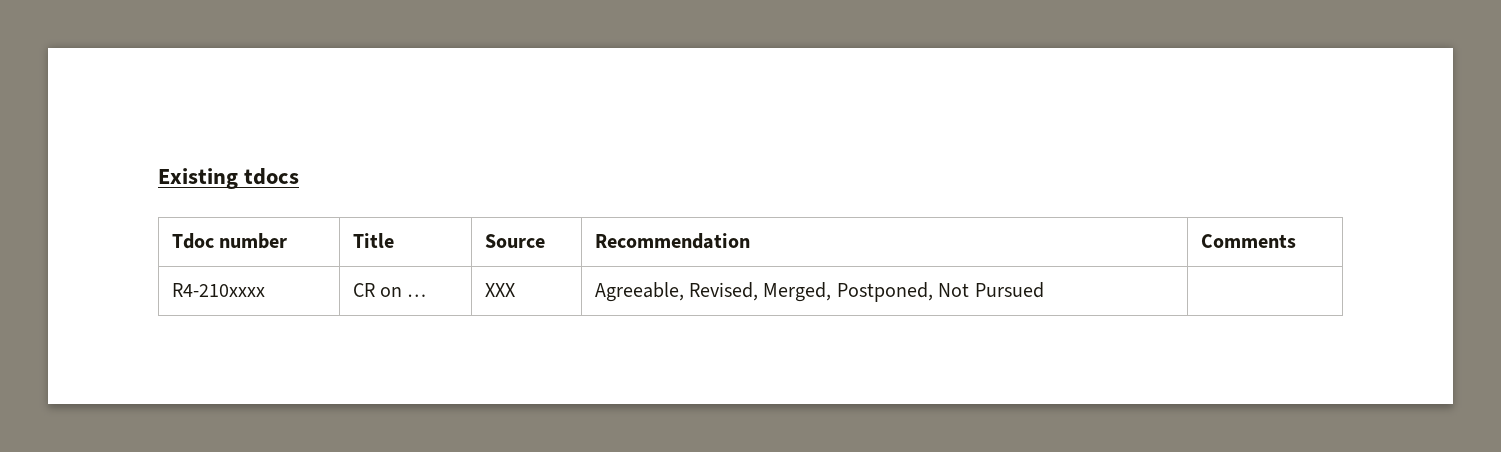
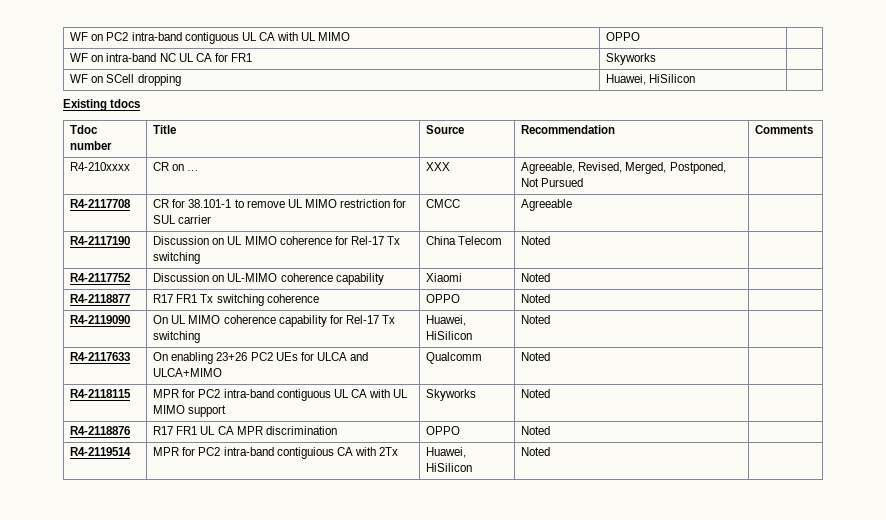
(158, 178) none -> [70,32,351,44] [606,32,641,41] [70,53,252,62] [606,53,657,65] [70,74,181,86] [606,74,696,85] WF on PC2 intra-band contiguous UL CA with UL MIMO | OPPO | // WF on intra-band NC UL CA for FR1 | Skyworks | // WF on SCell dropping | Huawei, HiSilicon | //
(1044, 290) none -> [70,199,132,208] [153,199,407,208] [153,215,212,224] [426,199,461,208] [521,199,573,211] [70,236,131,245] [153,236,400,245] [153,252,201,264] [426,236,503,245] [521,236,551,245] [70,273,131,282] [153,273,384,285] [426,273,463,282] [521,273,551,282] [70,294,131,303] [153,294,319,306] [426,294,461,303] [521,294,551,303] [70,315,131,324] [153,315,395,327] [153,331,201,343] [426,315,467,326] [426,331,473,340] [521,315,551,324] [70,352,131,361] [153,352,368,364] [153,368,223,377] [426,352,483,364] [521,352,551,361] [70,389,132,398] [153,389,409,401] [153,405,227,417] [426,389,477,401] [521,389,551,398] [70,426,131,435] [153,426,337,435] [426,426,461,435] [521,426,551,435] [70,447,132,456] [153,447,398,459] [426,447,467,458] [426,463,473,472] [521,447,551,456] // R4-2117708 | CR for 38.101-1 to remove UL MIMO restriction for SUL carrier | CMCC | Agreeable | // R4-2117190 | Discussion on UL MIMO coherence for Rel-17 Tx switching | China Telecom | Noted | // R4-2117752 | Discussion on UL-MIMO coherence capability | Xiaomi | Noted | // R4-2118877 | R17 FR1 Tx switching coherence | OPPO | Noted | // R4-2119090 | On UL MIMO coherence capability for Rel-17 Tx switching | Huawei, HiSilicon | Noted | // R4-2117633 | On enabling 23+26 PC2 UEs for ULCA and ULCA+MIMO | Qualcomm | Noted | // R4-2118115 | MPR for PC2 intra-band contiguous UL CA with UL MIMO support | Skyworks | Noted | // R4-2118876 | R17 FR1 UL CA MPR discrimination | OPPO | Noted | // R4-2119514 | MPR for PC2 intra-band contiguious CA with 2Tx | Huawei, HiSilicon | Noted |

